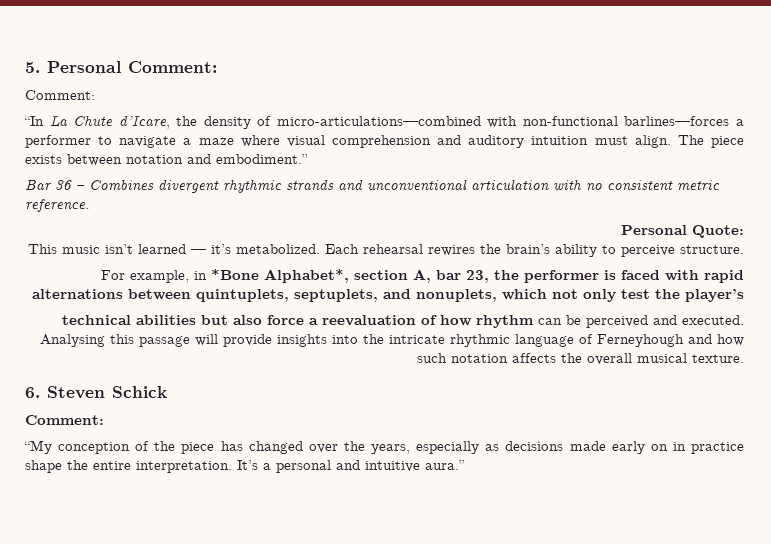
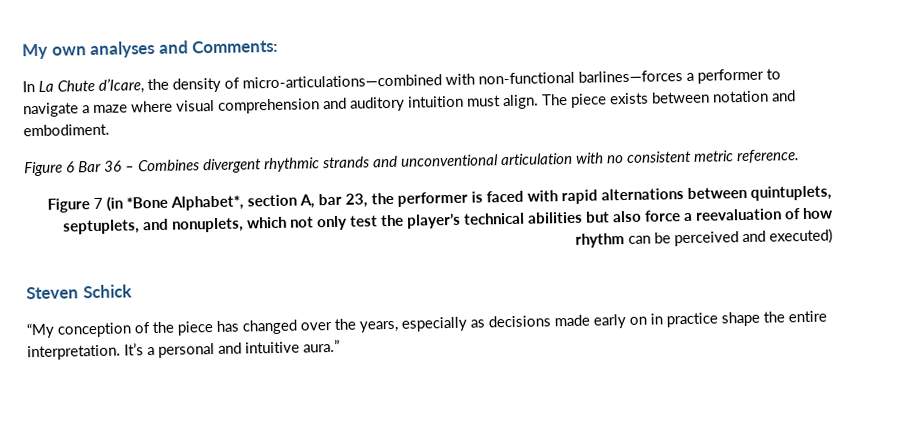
[25,61,217,73] [25,90,95,100] [24,116,44,126] 5. Personal Comment: // Comment: // “In -> [22,39,279,60] [22,81,35,93] My own analyses and Comments: // In
[216,154,308,164] embodiment.” // -> [23,123,110,137] [24,161,75,177] embodiment. // Figure 6
[621,225,744,238] [28,244,744,257] [101,270,207,283] Personal Quote: // This music isn’t learned — it’s metabolized. Each rehearsal rewires the brain’s ability to perceive structure. // For example, in -> [47,196,123,213] Figure 7 (in
(744, 295) // -> (461, 220) none
[682,315,744,325] [40,334,744,347] [417,353,744,365] [25,387,40,398] executed. Analysing this passage will provide insights into the intricate rhythmic language of Ferneyhough and how such notation affects the overall musical texture. // 6. -> [769,228,833,245] executed) //
[25,415,104,425] // Comment: -> (133, 291) none

